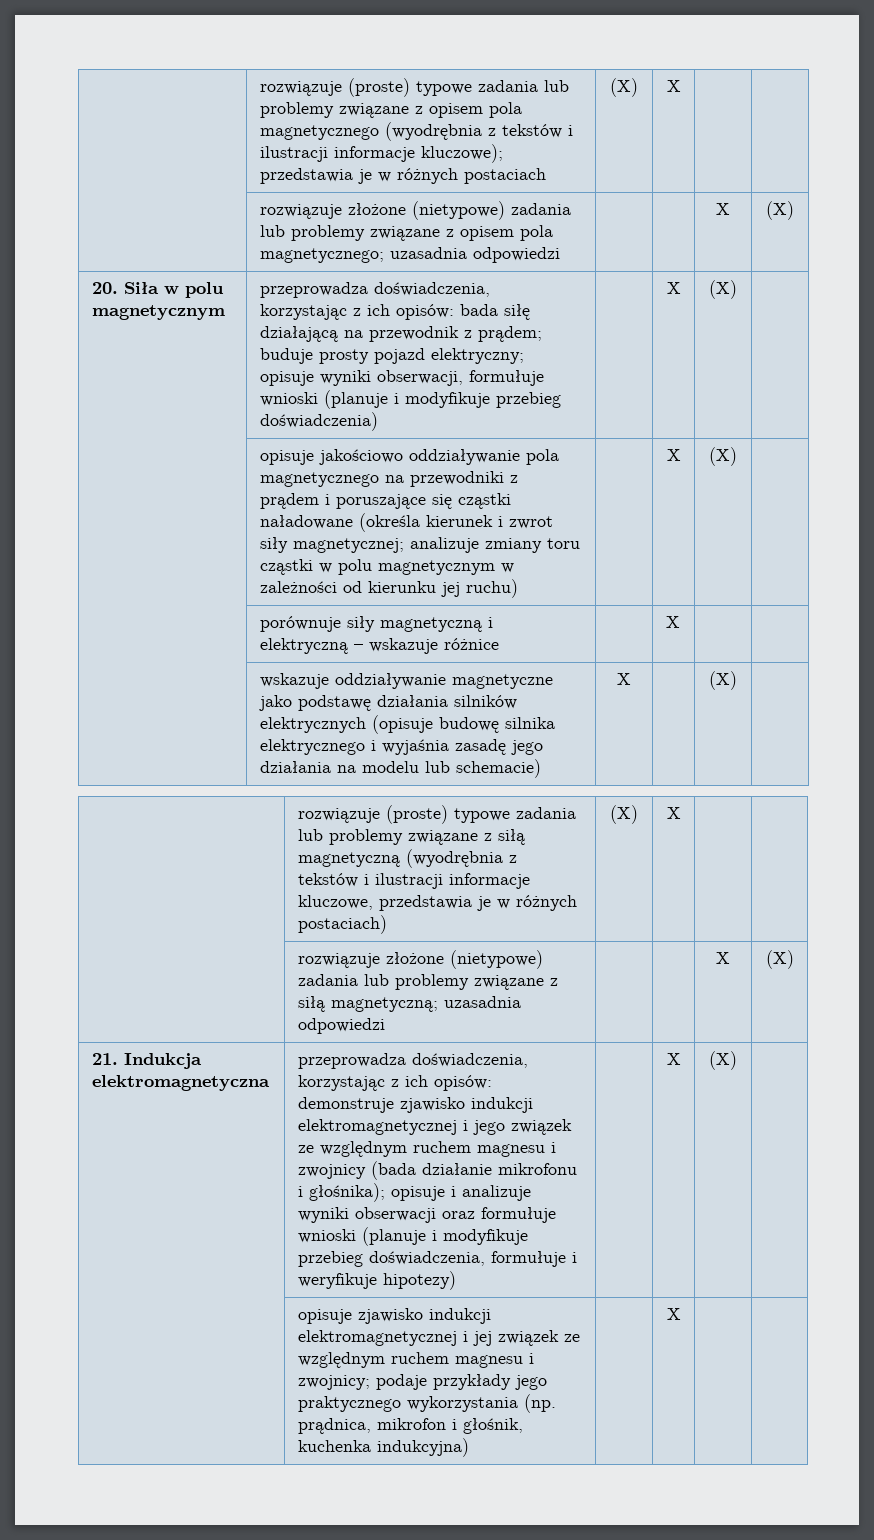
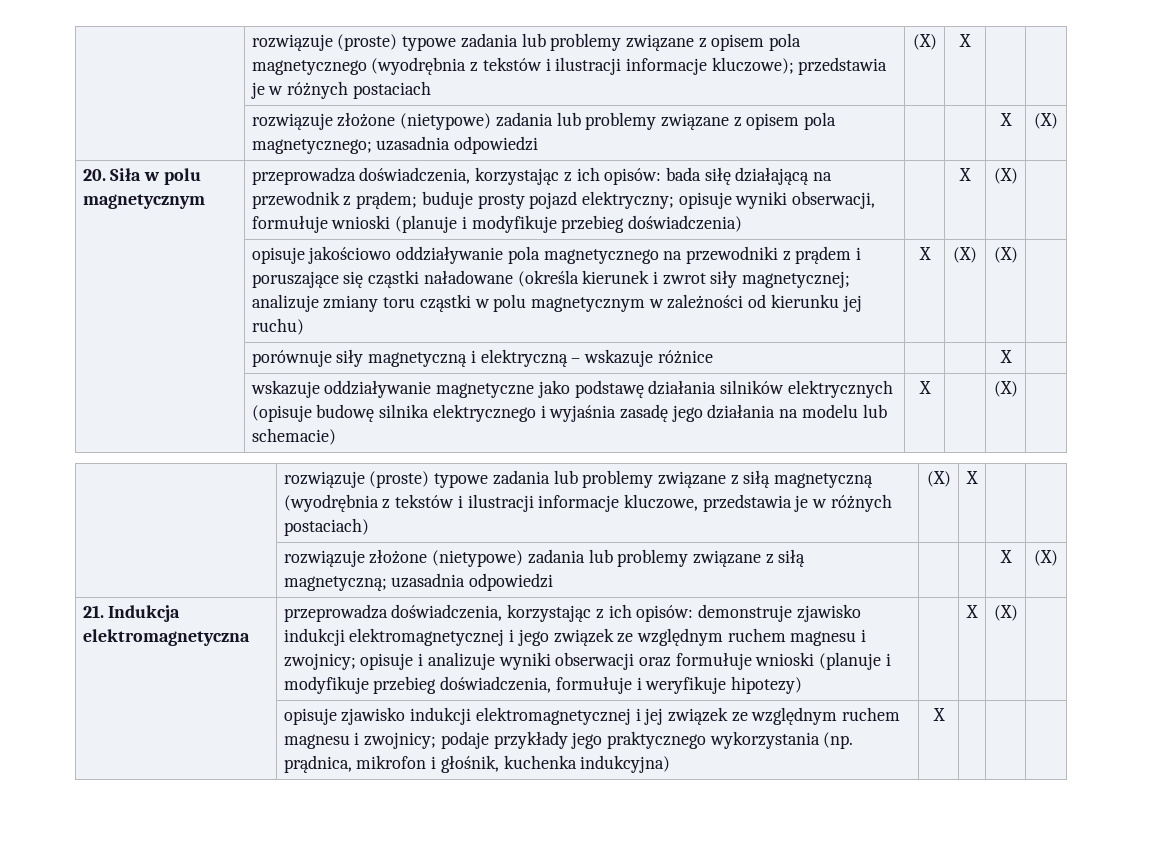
[666,449,681,461] | X -> [918,247,931,260] [953,247,977,263] X | (X)
[665,616,680,628] X | | -> [999,350,1012,363] | X |
[297,1161,577,1180] [297,1183,385,1202] zwojnicy (bada działanie mikrofonu i głośnika); -> [283,653,356,670] zwojnicy;
[666,1308,681,1320] | X | | -> [932,708,945,721] X | | |

